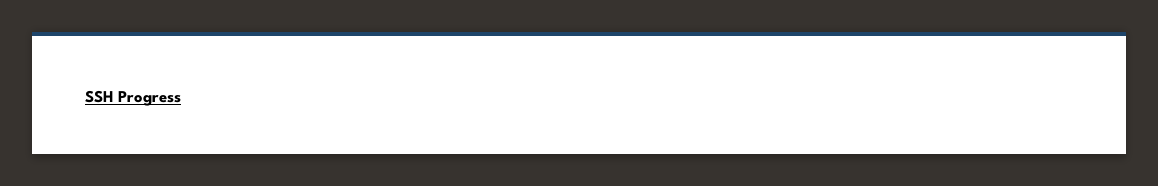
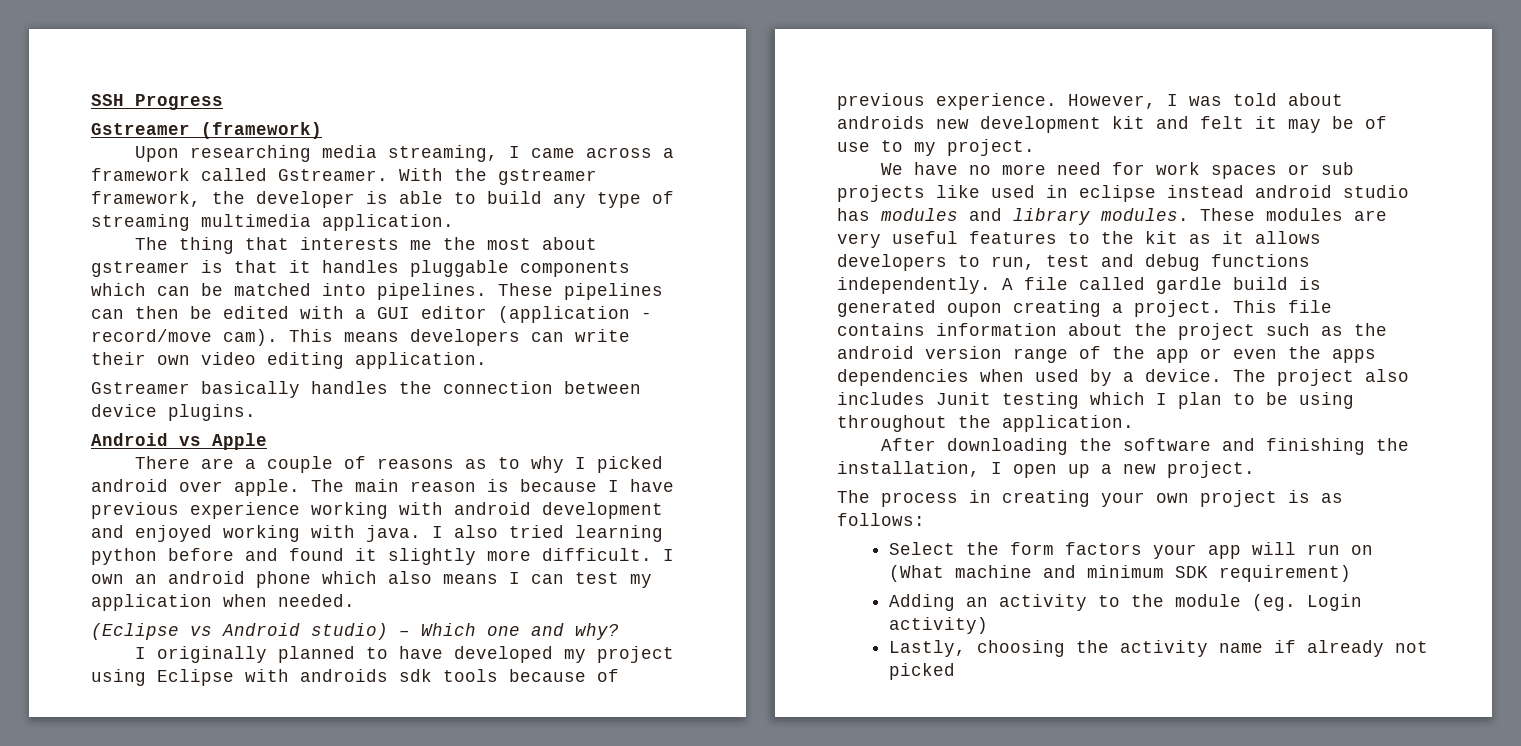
(182, 98) none -> [91,122,322,139] [135,145,675,162] [91,168,597,185] [91,191,674,208] [91,214,454,231] [135,237,598,254] [91,260,630,277] [91,283,663,300] [91,306,652,323] [91,329,630,346] [91,352,487,369] [91,381,641,398] [91,404,256,421] [91,433,267,450] [135,456,664,473] [91,479,674,496] [91,502,663,519] [91,525,663,542] [91,548,674,565] [91,571,652,588] [91,594,355,611] [91,623,619,640] [135,646,675,663] [91,669,619,686] [837,93,1343,110] [837,116,1387,133] [837,139,1035,156] [881,162,1355,179] [837,185,1409,202] [837,208,1387,225] [837,231,1321,248] [837,254,1310,271] [837,277,1321,294] [837,300,1332,317] [837,323,1387,340] [837,346,1376,363] [837,369,1409,386] [837,392,1354,409] [837,415,1134,432] [881,438,1410,455] [837,461,1255,478] [837,490,1343,507] [837,513,925,526] [889,542,1374,559] [889,565,1352,582] [889,594,1363,611] [889,617,989,634] [889,640,1429,657] [889,663,956,680] // Gstreamer (framework) // Upon researching media streaming, I came across a framework called Gstreamer. With the gstreamer framework, the developer is able to build any type of streaming multimedia application. // The thing that interests me the most about gstreamer is that it handles pluggable components which can be matched into pipelines. These pipelines can then be edited with a GUI editor (application - record/move cam). This means developers can write their own video editing application. // Gstreamer basically handles the connection between device plugins. // Android vs Apple // There are a couple of reasons as to why I picked android over apple. The main reason is because I have previous experience working with android development and enjoyed working with java. I also tried learning python before and found it slightly more difficult. I own an android phone which also means I can test my application when needed. // (Eclipse vs Android studio) – Which one and why? // I originally planned to have developed my project using Eclipse with androids sdk tools because of previous experience. However, I was told about androids new development kit and felt it may be of use to my project. // We have no more need for work spaces or sub projects like used in eclipse instead android studio has modules and library modules. These modules are very useful features to the kit as it allows developers to run, test and debug functions independently. A file called gardle build is generated oupon creating a project. This file contains information about the project such as the android version range of the app or even the apps dependencies when used by a device. The project also includes Junit testing which I plan to be using throughout the application. // After downloading the software and finishing the installation, I open up a new project. // The process in creating your own project is as follows: // Select the form factors your app will run on (What machine and minimum SDK requirement) // Adding an activity to the module (eg. Login activity) // Lastly, choosing the activity name if already not picked

